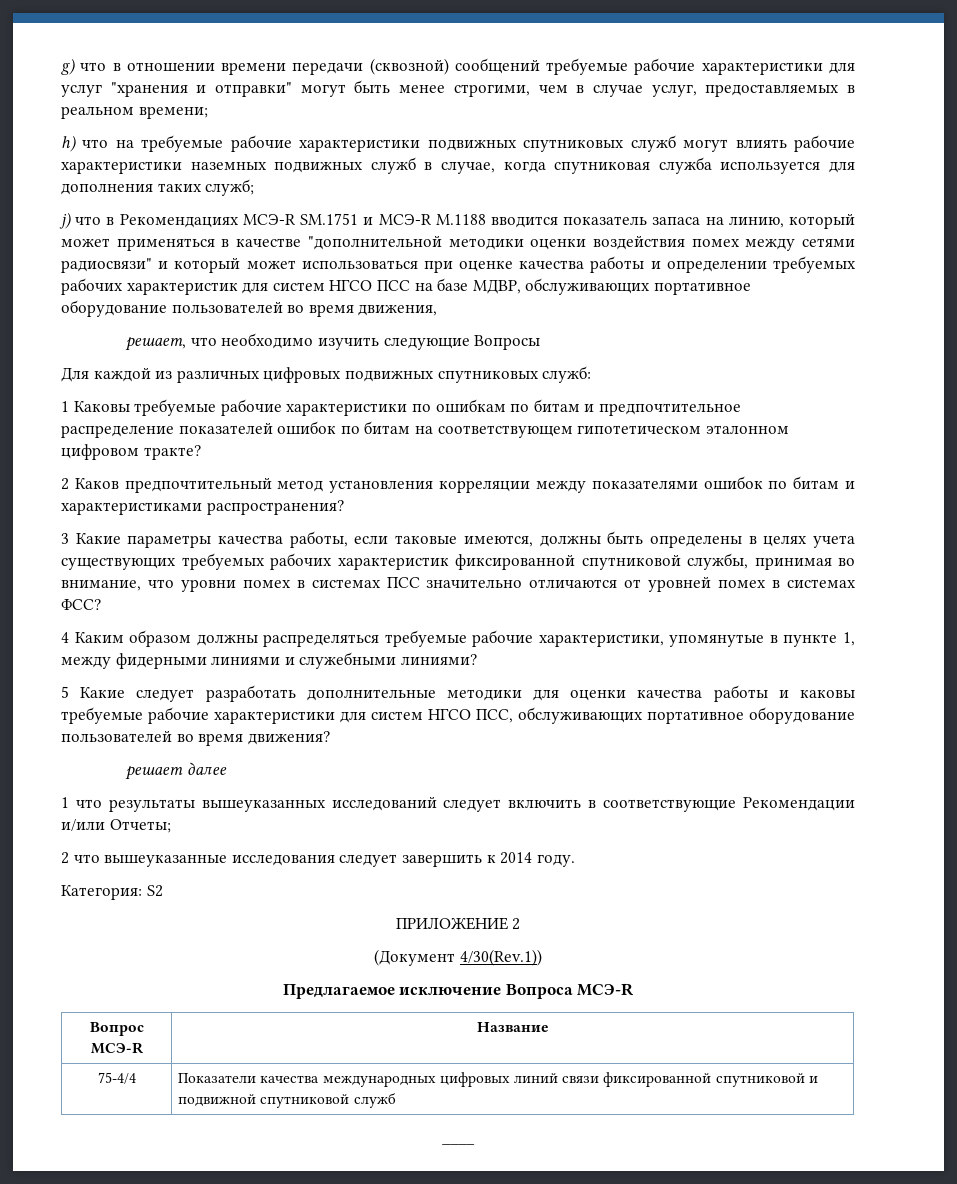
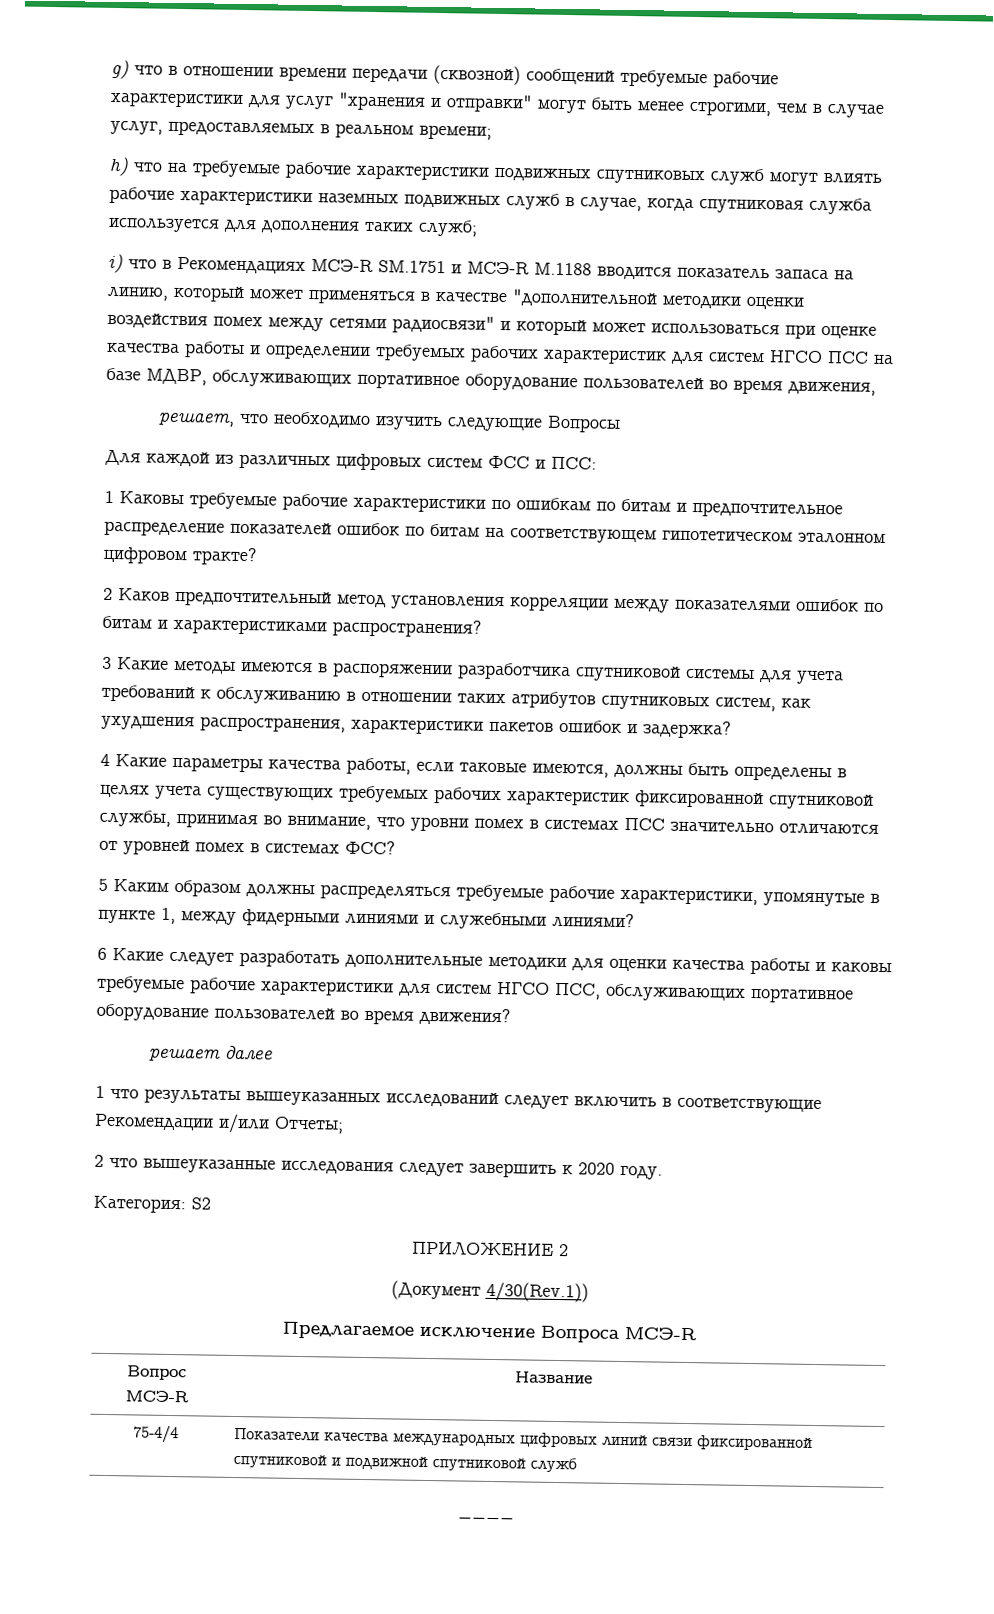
[59,212,71,229] j) -> [108,253,123,274] i)
[344,366,592,383] подвижных спутниковых служб: -> [427,455,597,470] систем ФСС и ПСС:
(121, 538) none -> [174,660,844,685] [101,684,811,712] [101,715,732,739] [100,753,167,767] методы имеются в распоряжении разработчика спутниковой системы для учета требований к обслуживанию в отношении таких атрибутов спутниковых систем, как ухудшения распространения, характеристики пакетов ошибок и задержка? // 4 Какие
[61,632,69,643] 4 -> [98,878,108,891] 5
[61,686,69,698] 5 -> [97,947,107,960] 6
[500,852,533,864] 2014 -> [578,1162,615,1175] 2020

